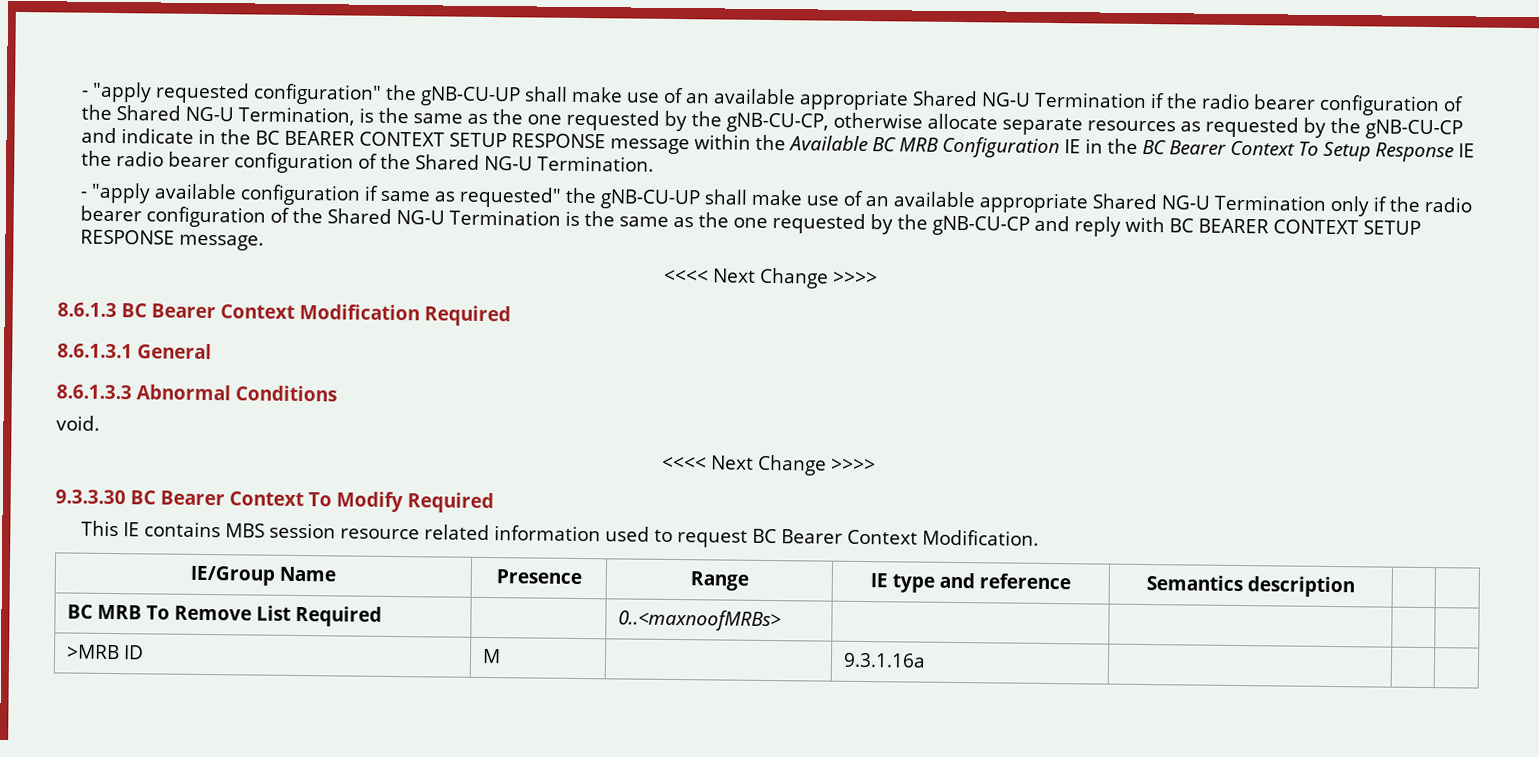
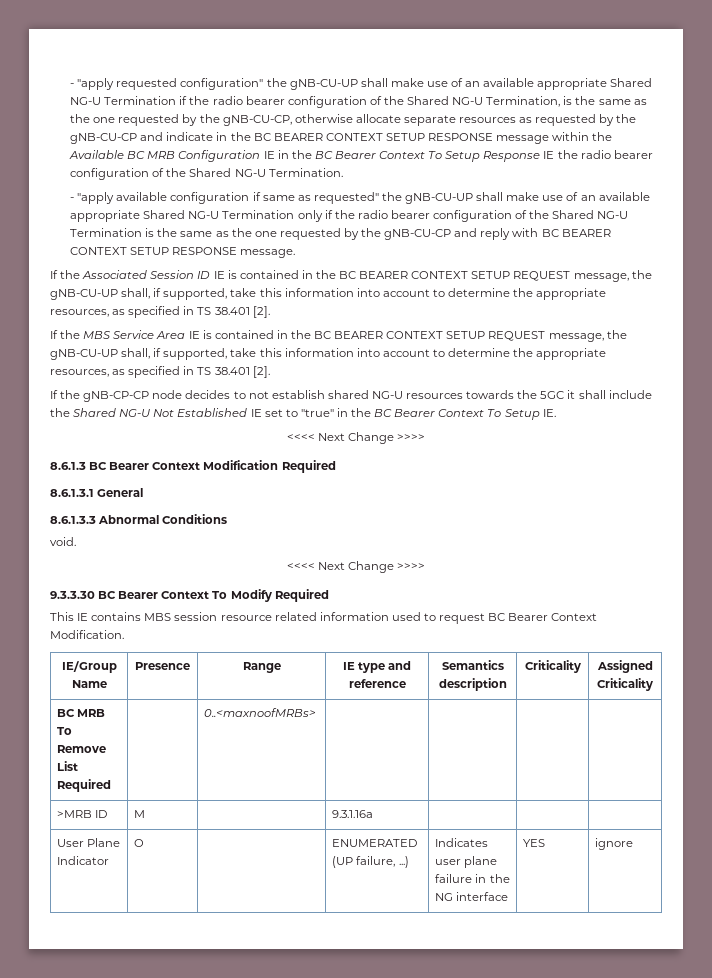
(264, 242) none -> [50,270,652,282] [50,288,607,300] [50,306,270,318] [50,330,627,342] [50,348,607,360] [50,366,270,378] [50,390,652,402] [50,408,556,420] // If the Associated Session ID IE is contained in the BC BEARER CONTEXT SETUP REQUEST message, the gNB-CU-UP shall, if supported, take this information into account to determine the appropriate resources, as specified in TS 38.401 [2]. // If the MBS Service Area IE is contained in the BC BEARER CONTEXT SETUP REQUEST message, the gNB-CU-UP shall, if supported, take this information into account to determine the appropriate resources, as specified in TS 38.401 [2]. // If the gNB-CP-CP node decides to not establish shared NG-U resources towards the 5GC it shall include the Shared NG-U Not Established IE set to "true" in the BC Bearer Context To Setup IE.
(1355, 587) | -> [524,660,581,673] [596,660,653,673] [597,678,653,691] Criticality | Assigned Criticality
(927, 660) none -> [57,838,121,847] [57,856,110,865] [134,839,145,847] [332,839,419,847] [332,856,409,868] [435,838,489,847] [435,856,498,868] [435,874,510,883] [435,892,509,901] [523,839,546,847] [595,838,634,850] // User Plane Indicator | O | | ENUMERATED (UP failure, ...) | Indicates user plane failure in the NG interface | YES | ignore

